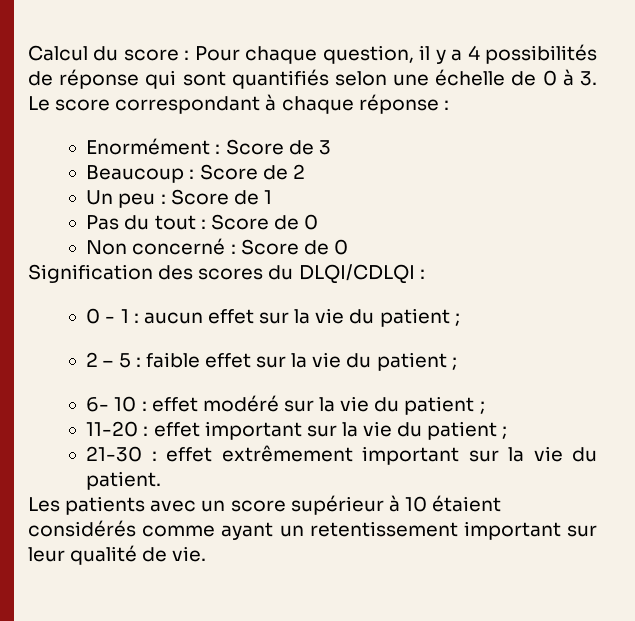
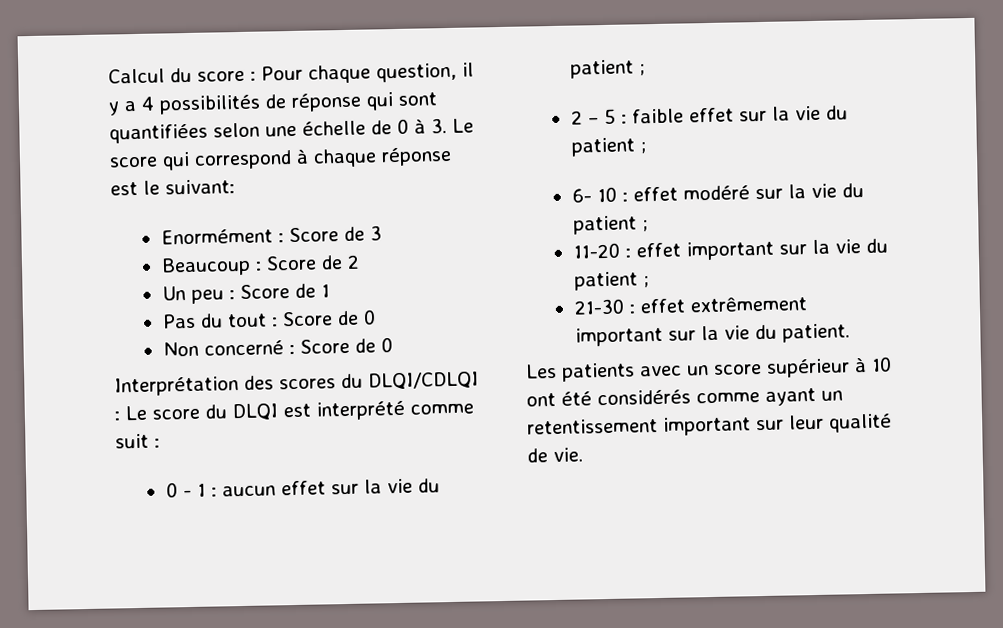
[231,69,329,89] quantifiés -> [109,123,208,144] quantifiées
[115,96,261,114] correspondant -> [162,150,292,171] qui correspond
[443,100,449,110] : -> [110,179,235,196] est le suivant:
[28,264,153,283] Signification -> [114,376,239,397] Interprétation
(425, 274) none -> [125,400,474,421] [115,433,160,449] Le score du DLQI est interprété comme suit :
[432,495,502,512] étaient -> [526,391,592,407] ont été

